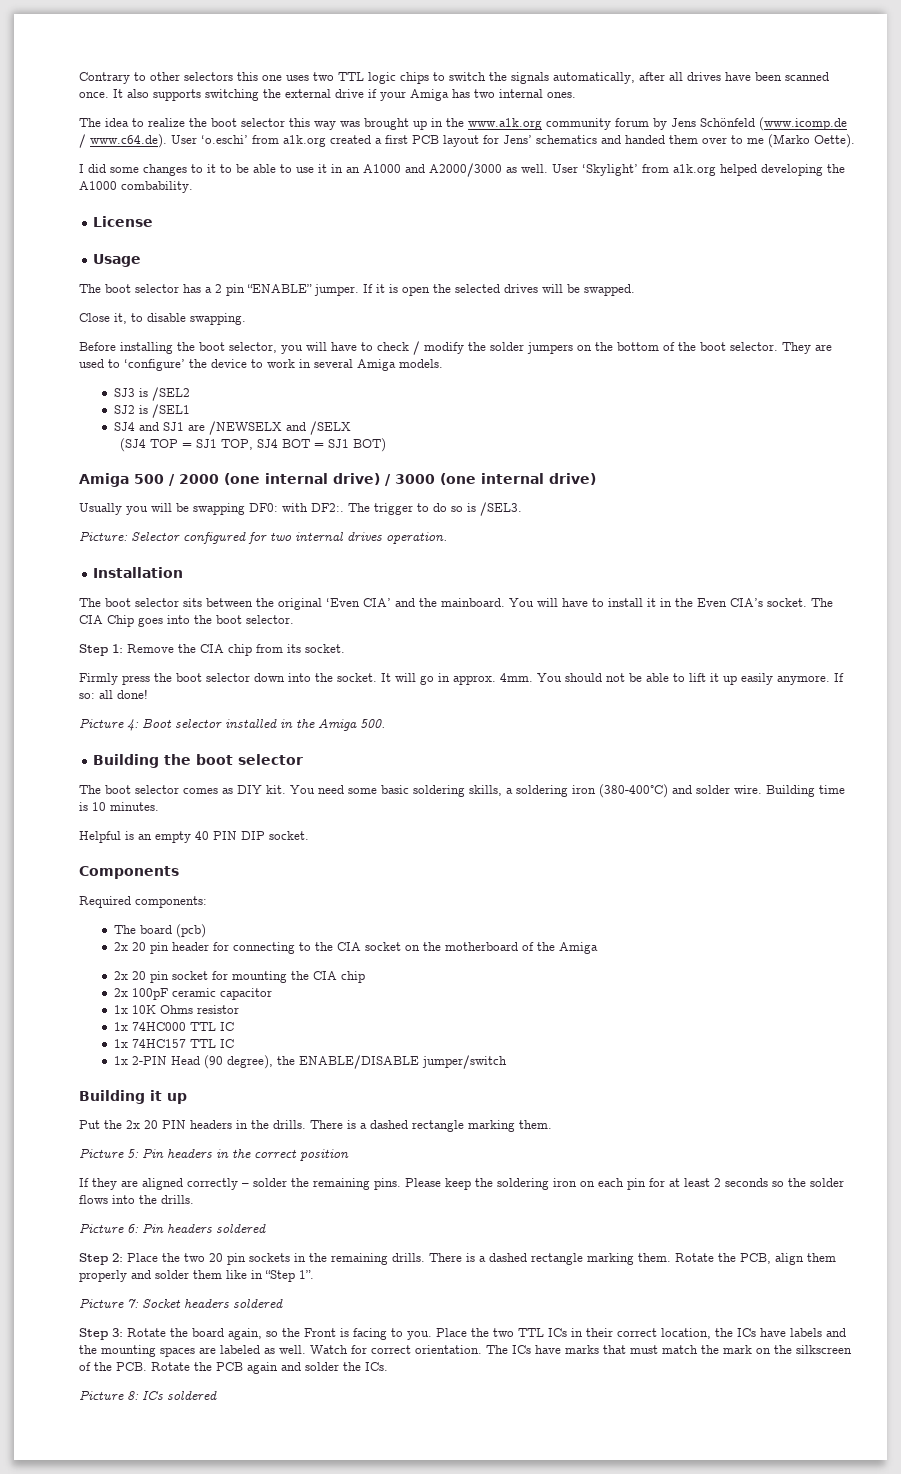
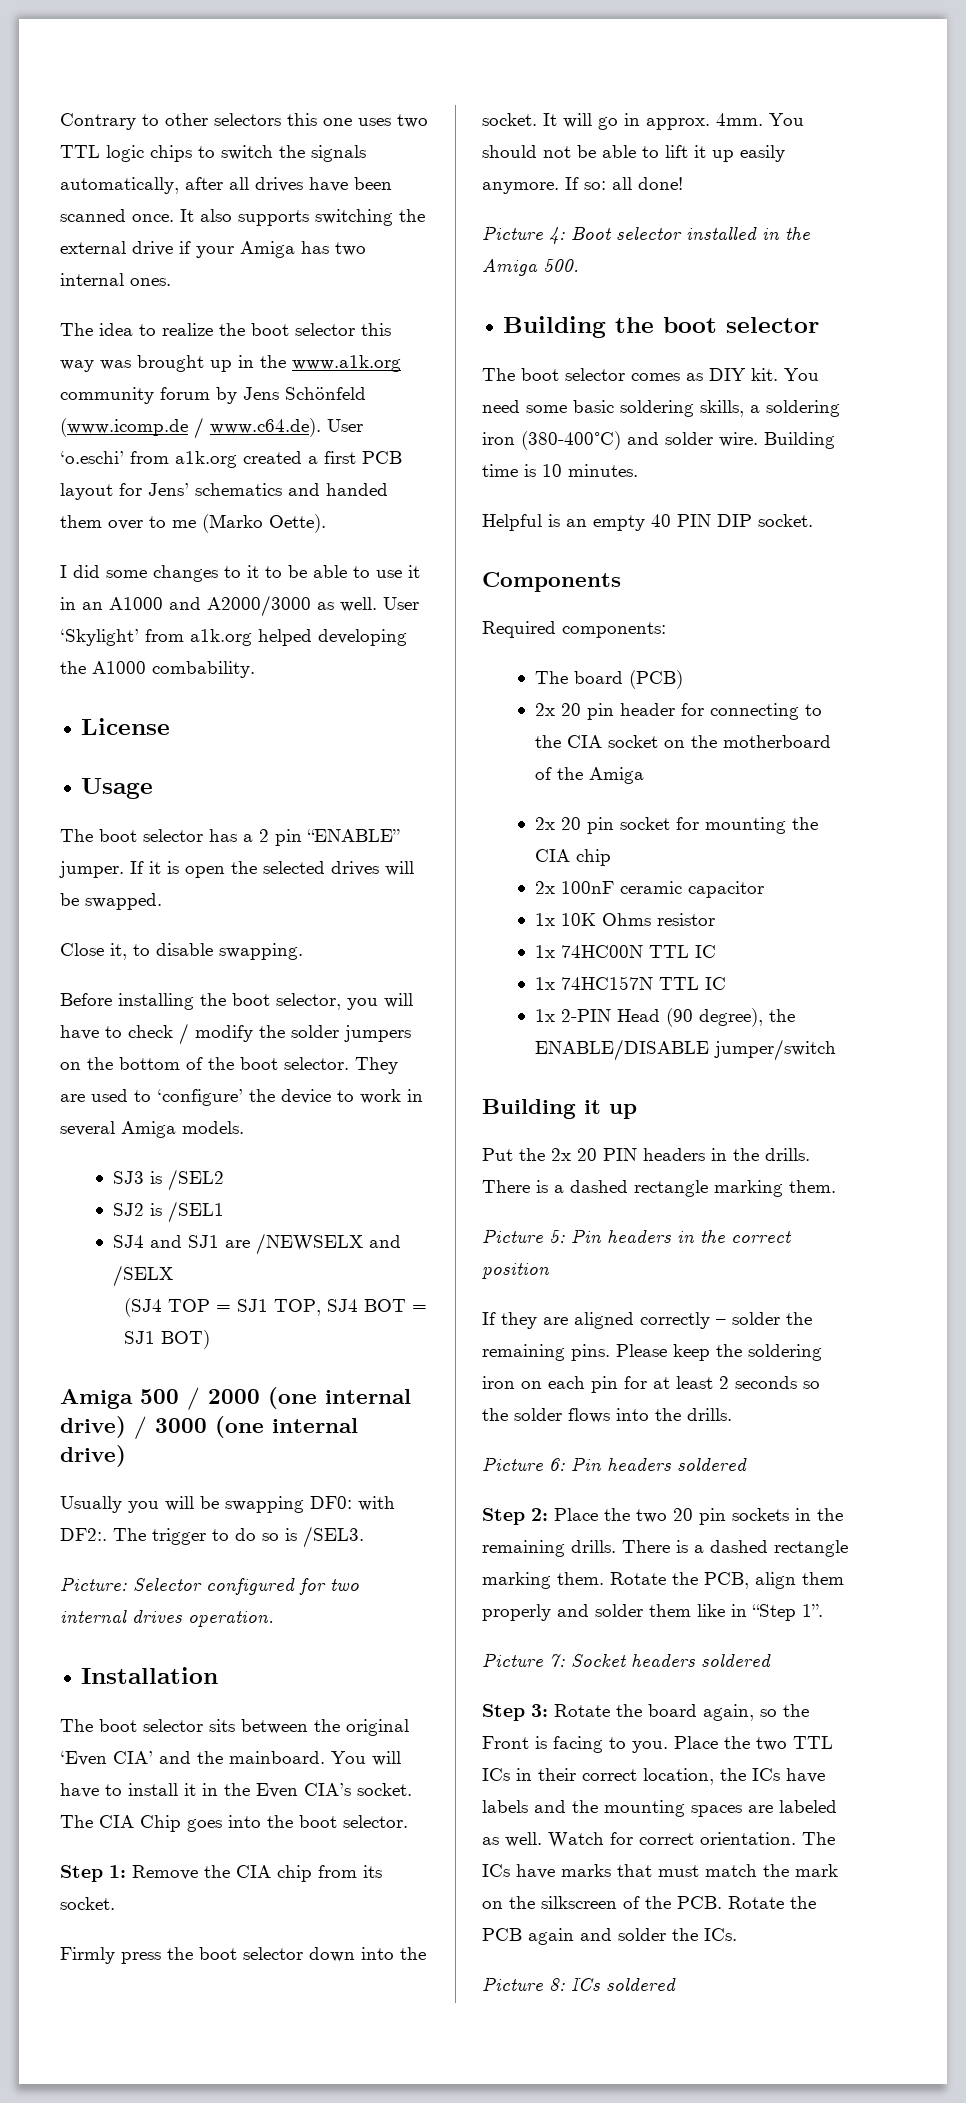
[175,924,206,938] (pcb) -> [628,670,683,689] (PCB)
[131,988,168,1000] 100pF -> [560,881,614,894] 100nF
[131,1022,234,1031] [113,1039,186,1048] 74HC000 TTL IC // 1x 74HC157 -> [560,945,716,958] [534,976,653,990] 74HC00N TTL IC // 1x 74HC157N

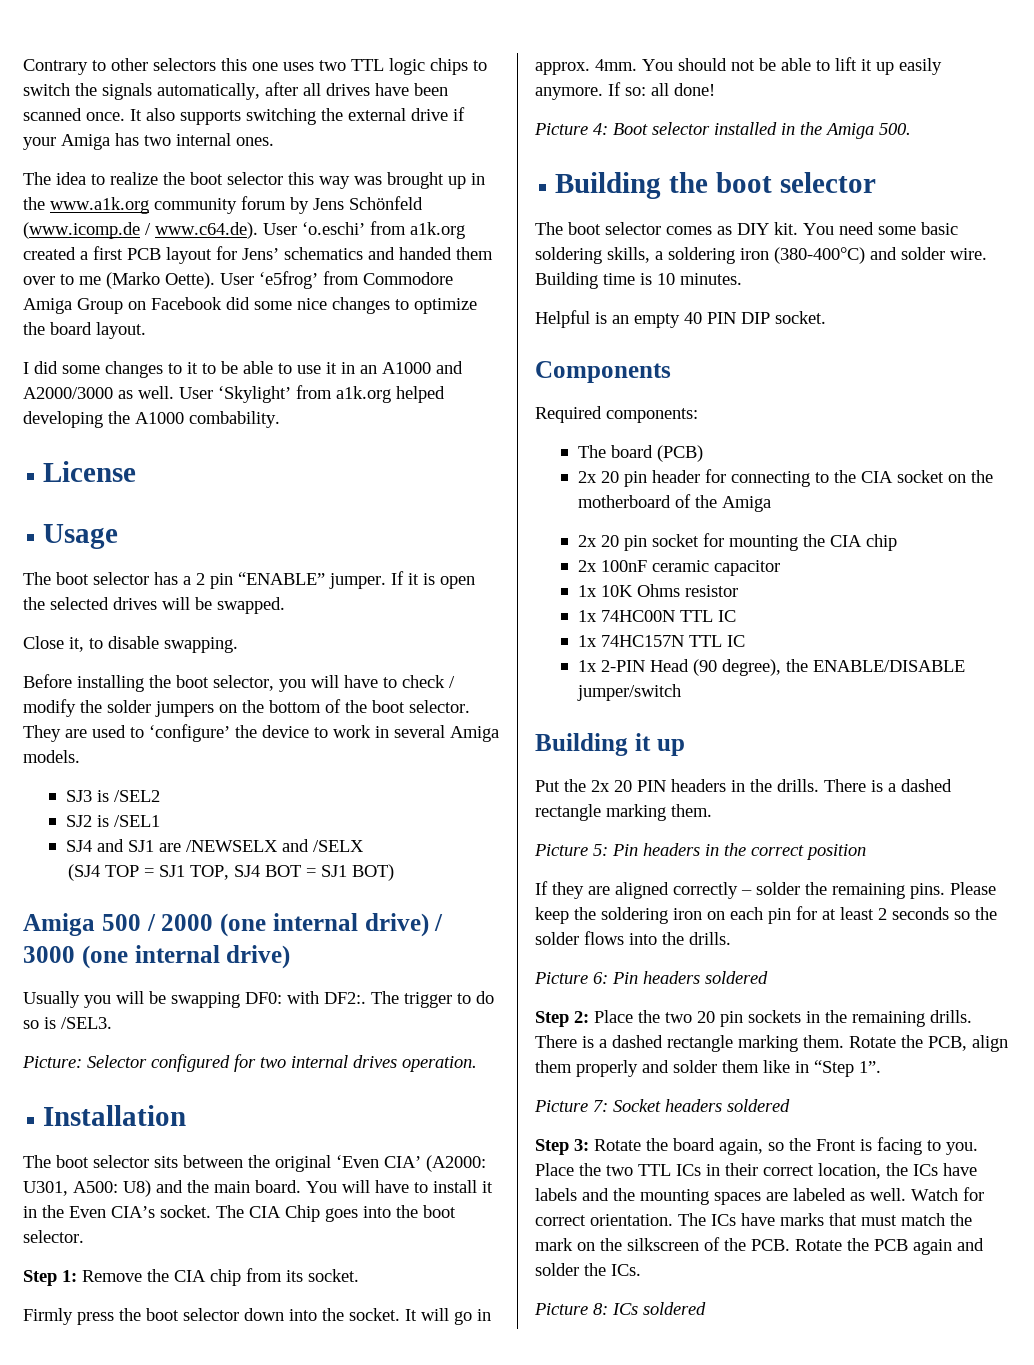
(326, 523) none -> [220,271,453,289] [23,297,477,314] [23,322,146,339] User ‘e5frog’ from Commodore Amiga Group on Facebook did some nice changes to optimize the board layout.
[159,1751,325,1764] and the mainboard. -> [426,1155,486,1172] [23,1180,301,1197] (A2000: U301, A500: U8) and the main board.

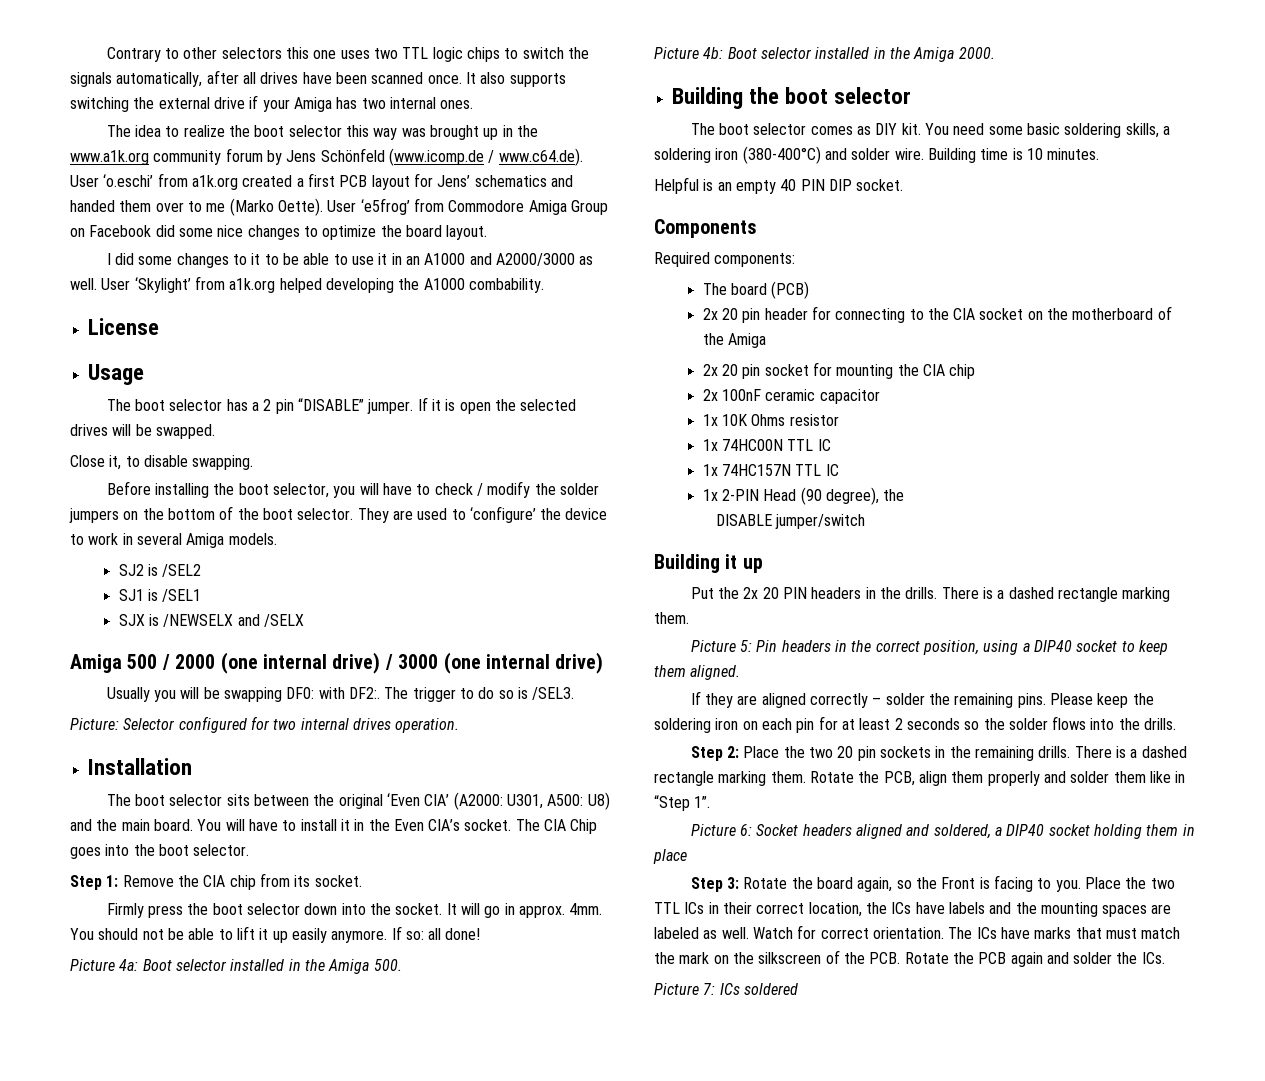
[238,572,325,585] “ENABLE” -> [298,398,365,411] “DISABLE”
[66,790,93,802] SJ3 -> [118,564,144,576] SJ2
[66,815,93,827] SJ2 -> [118,589,144,601] SJ1
[66,839,182,852] SJ4 and SJ1 are -> [118,614,159,626] SJX is
[68,864,395,881] // (SJ4 TOP = SJ1 TOP, SJ4 BOT = SJ1 BOT) -> (304, 620) none
[593,123,608,135] 4: -> [119,959,139,971] 4a:
(911, 129) none -> [654,47,995,62] // Picture 4b: Boot selector installed in the Amiga 2000.
[813,660,966,672] ENABLE/DISABLE -> [715,514,772,526] // DISABLE
[806,844,866,860] position -> [923,640,1168,655] [654,665,741,680] position, using a DIP40 socket to keep them aligned.
[534,971,768,984] // Picture 6: Pin headers soldered -> (1177, 724) none
[593,1100,608,1112] 7: -> [740,824,753,836] 6:
[727,1099,790,1112] soldered -> [856,824,1195,839] [653,849,687,864] aligned and soldered, a DIP40 socket holding them in place
[593,1303,608,1315] 8: -> [703,983,716,995] 7:

